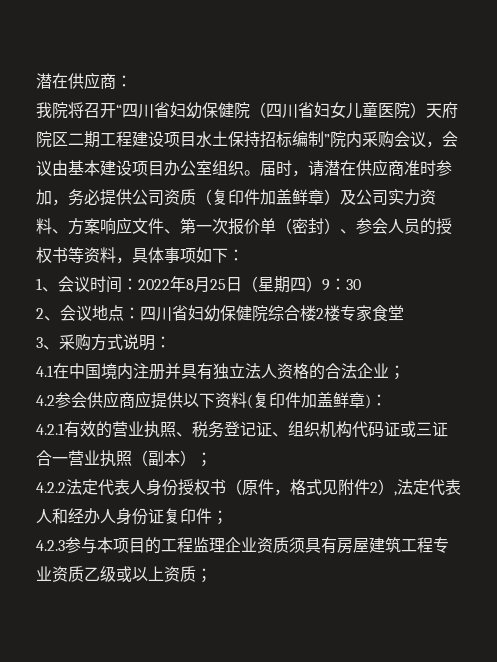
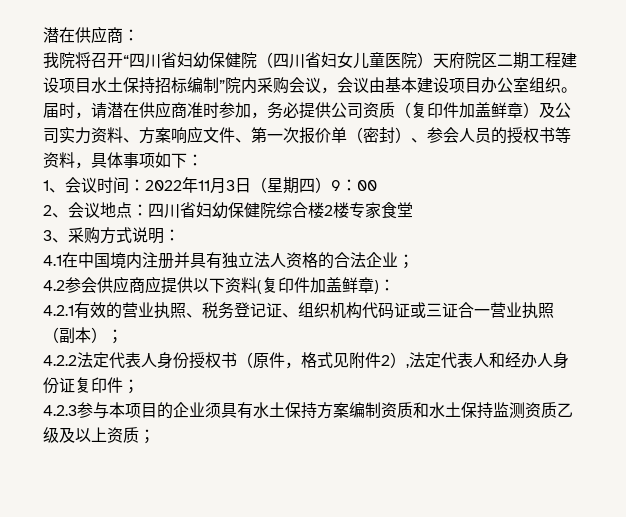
[186,277,226,293] 8月25 -> [198,178,235,194] 11月3
[346,279,361,290] 30 -> [357,180,377,191] 00
[161,537,449,554] [36,566,52,581] 工程监理企业资质须具有房屋建筑工程专业 -> [173,402,525,419] 企业须具有水土保持方案编制资质和水土保持监测
[116,566,132,582] 或 -> [59,427,75,443] 及

